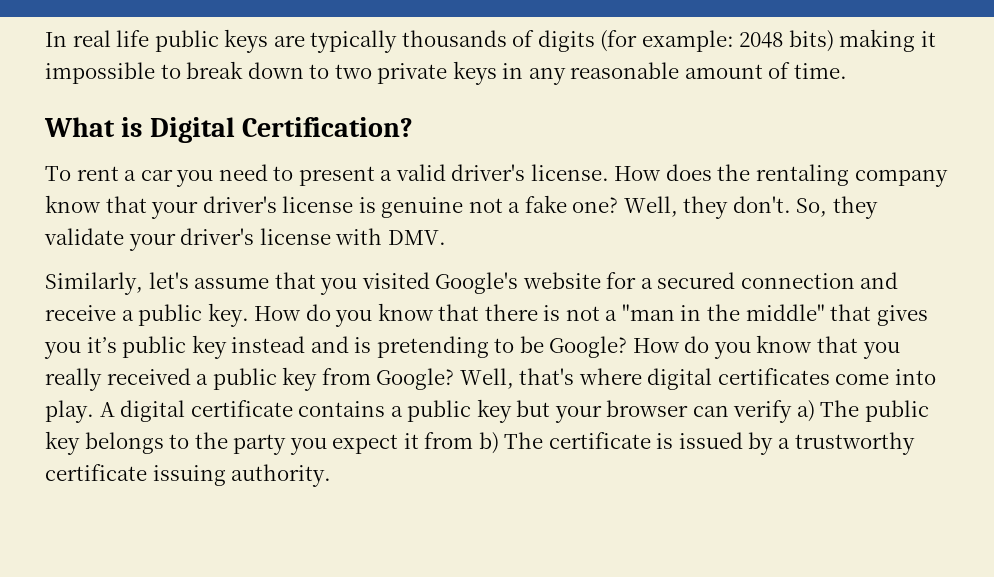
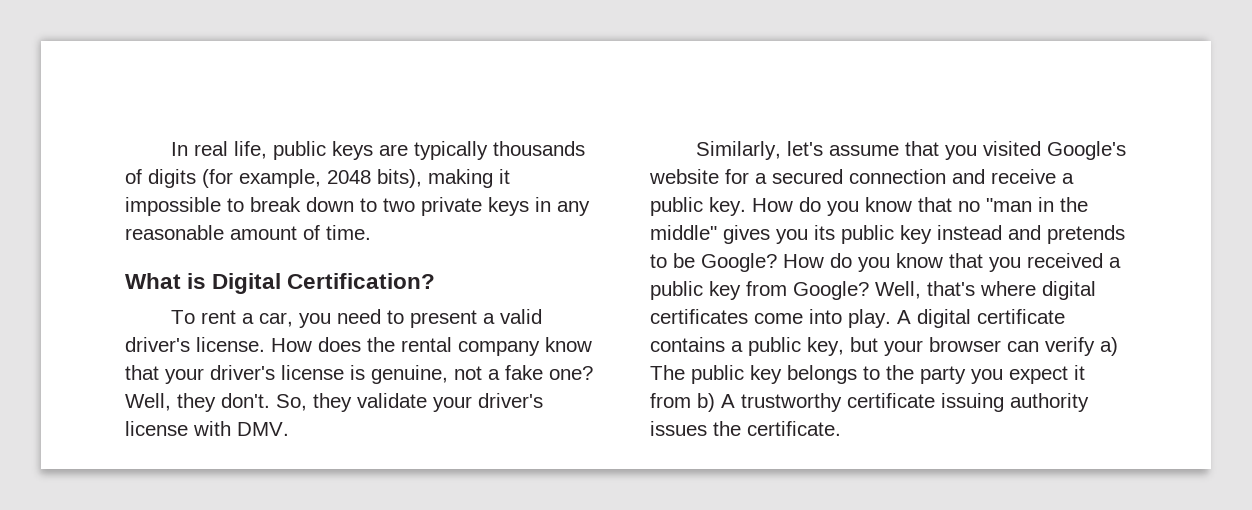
[116,30,150,47] life -> [234,141,268,159] life,
[641,30,834,52] example: 2048 bits) -> [239,169,422,188] example, 2048 bits),
[140,169,173,181] car -> [259,312,294,327] car,
[756,164,850,186] rentaling -> [401,337,452,352] rental
[381,197,464,218] genuine -> [371,365,448,384] genuine,
[484,304,618,321] there is not a -> [958,201,980,212] no
[830,304,872,321] that -> (717, 232) none
[86,337,117,353] it’s -> [814,225,835,240] its
[354,336,489,358] is pretending -> [1047,225,1125,244] pretends
[45,368,102,391] really -> (1021, 264) none
[476,399,512,423] key -> [807,337,844,356] key,
[504,432,915,455] [45,464,332,487] The certificate is issued by a trustworthy certificate issuing authority. -> [721,393,1089,412] [650,421,841,436] A trustworthy certificate issuing authority issues the certificate.

